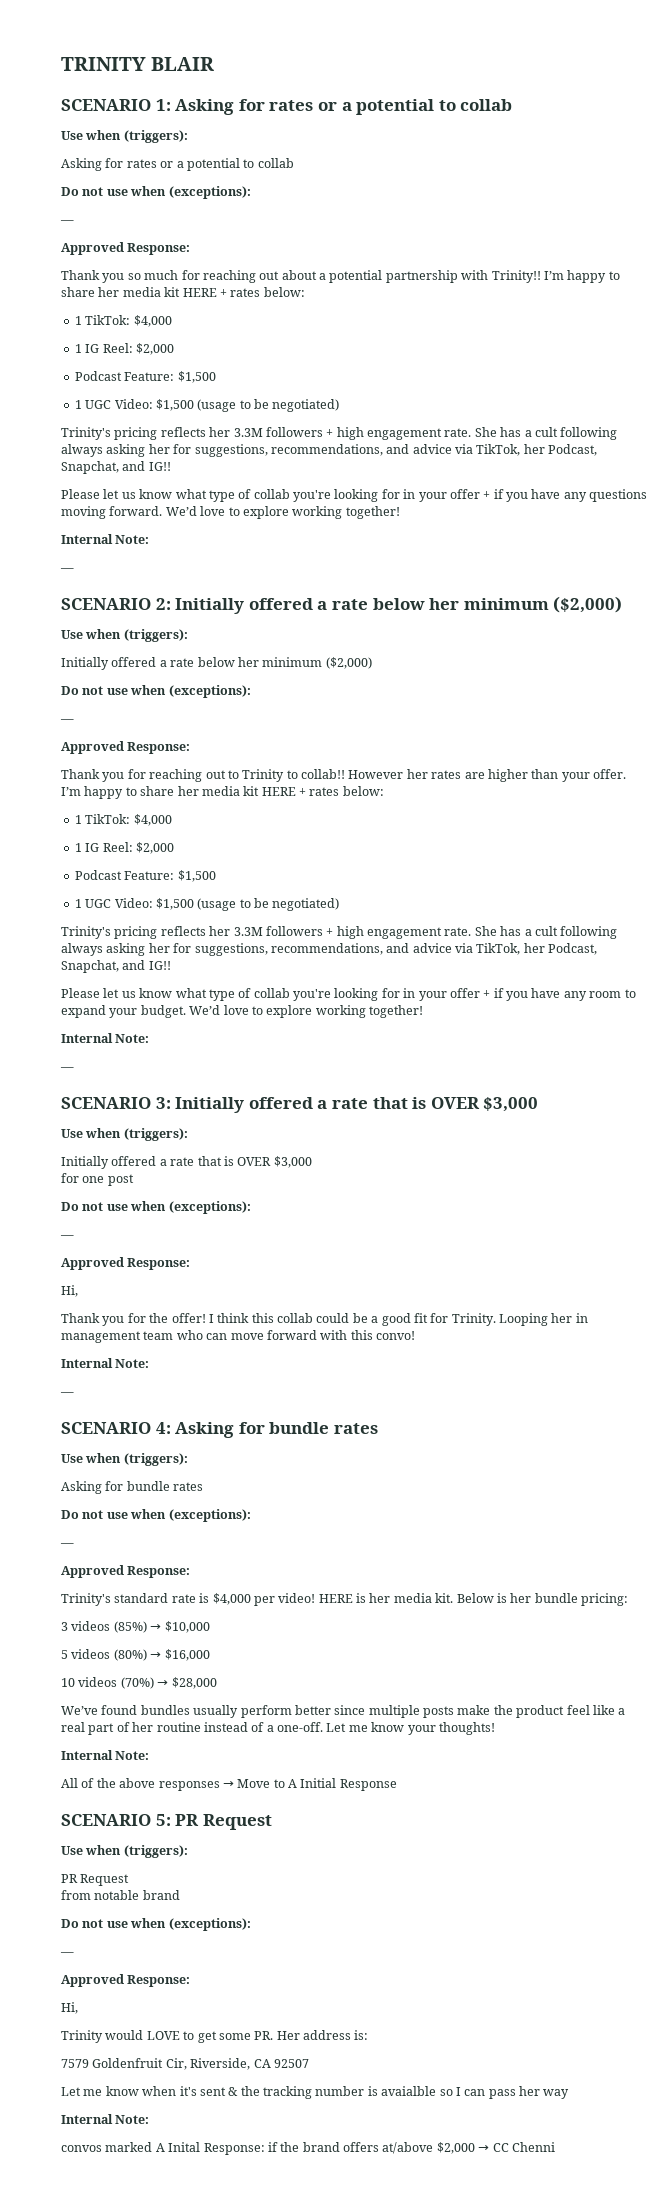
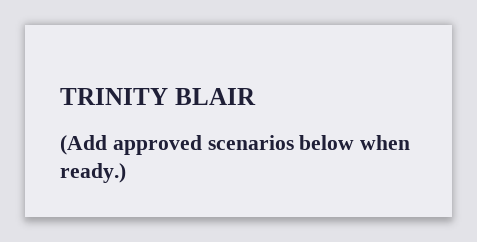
[61,99,513,115] [61,130,188,143] [61,158,294,171] [61,186,251,199] [60,220,74,224] [61,242,191,255] [61,270,620,283] [61,287,305,297] [74,315,172,327] [74,343,174,355] [74,371,216,383] [74,399,340,412] [61,427,618,440] [61,444,598,457] [61,461,171,474] [61,489,648,502] [61,506,400,519] [61,534,150,544] [60,568,74,572] [61,596,623,614] [61,629,188,642] [61,657,372,670] [61,685,251,698] [60,719,74,723] [61,741,191,754] [61,769,626,782] [61,786,384,799] [74,814,172,826] [74,842,174,854] [74,870,216,882] [74,898,340,911] [61,926,618,939] [61,943,598,956] [61,960,171,973] [61,988,636,1001] [61,1005,423,1018] [61,1033,150,1043] [60,1067,74,1071] [61,1097,539,1113] [61,1128,188,1141] [61,1156,312,1169] [61,1173,134,1186] [61,1201,251,1214] [60,1235,74,1239] [61,1257,191,1270] [61,1285,78,1297] [61,1313,588,1326] [61,1330,415,1343] [61,1358,150,1368] [60,1392,74,1396] [61,1422,378,1438] [61,1453,188,1466] [61,1481,204,1494] [61,1509,251,1522] [60,1543,74,1547] [61,1565,191,1578] [61,1593,628,1606] [61,1621,210,1633] [61,1649,210,1661] [61,1677,217,1689] [61,1705,626,1718] [61,1722,495,1735] [61,1750,150,1760] [61,1778,397,1791] [61,1814,272,1830] [61,1845,188,1858] [61,1874,130,1886] [61,1890,180,1900] [61,1918,251,1931] [60,1952,74,1956] [61,1974,191,1987] [61,2002,78,2014] [61,2030,369,2043] [61,2058,309,2070] [61,2086,570,2099] [61,2114,150,2124] [61,2142,555,2155] SCENARIO 1: Asking for rates or a potential to collab // Use when (triggers): // Asking for rates or a potential to collab // Do not use when (exceptions): // — // Approved Response: // Thank you so much for reaching out about a potential partnership with Trinity!! I’m happy to share her media kit HERE + rates below: // 1 TikTok: $4,000 // 1 IG Reel: $2,000 // Podcast Feature: $1,500 // 1 UGC Video: $1,500 (usage to be negotiated) // Trinity's pricing reflects her 3.3M followers + high engagement rate. She has a cult following always asking her for suggestions, recommendations, and advice via TikTok, her Podcast, Snapchat, and IG!! // Please let us know what type of collab you're looking for in your offer + if you have any questions moving forward. We’d love to explore working together! // Internal Note: // — // SCENARIO 2: Initially offered a rate below her minimum ($2,000) // Use when (triggers): // Initially offered a rate below her minimum ($2,000) // Do not use when (exceptions): // — // Approved Response: // Thank you for reaching out to Trinity to collab!! However her rates are higher than your offer. I’m happy to share her media kit HERE + rates below: // 1 TikTok: $4,000 // 1 IG Reel: $2,000 // Podcast Feature: $1,500 // 1 UGC Video: $1,500 (usage to be negotiated) // Trinity's pricing reflects her 3.3M followers + high engagement rate. She has a cult following always asking her for suggestions, recommendations, and advice via TikTok, her Podcast, Snapchat, and IG!! // Please let us know what type of collab you're looking for in your offer + if you have any room to expand your budget. We’d love to explore working together! // Internal Note: // — // SCENARIO 3: Initially offered a rate that is OVER $3,000 // Use when (triggers): // Initially offered a rate that is OVER $3,000 // for one post // Do not use when (exceptions): // — // Approved Response: // Hi, // Thank you for the offer! I think this collab could be a good fit for Trinity. Looping her in management team who can move forward with this convo! // Internal Note: // — // SCENARIO 4: Asking for bundle rates // Use when (triggers): // Asking for bundle rates // Do not use when (exceptions): // — // Approved Response: // Trinity's standard rate is $4,000 per video! HERE is her media kit. Below is her bundle pricing: // 3 videos (85%) → $10,000 // 5 videos (80%) → $16,000 // 10 videos (70%) → $28,000 // We’ve found bundles usually perform better since multiple posts make the product feel like a real part of her routine instead of a one-off. Let me know your thoughts! // Internal Note: // All of the above responses → Move to A Initial Response // SCENARIO 5: PR Request // Use when (triggers): // PR Request // from notable brand // Do not use when (exceptions): // — // Approved Response: // Hi, // Trinity would LOVE to get some PR. Her address is: // 7579 Goldenfruit Cir, Riverside, CA 92507 // Let me know when it's sent & the tracking number is avaialble so I can pass her way // Internal Note: // convos marked A Inital Response: if the brand offers at/above $2,000 → CC Chenni -> [60,135,411,155] [60,163,126,183] (Add approved scenarios below when ready.)

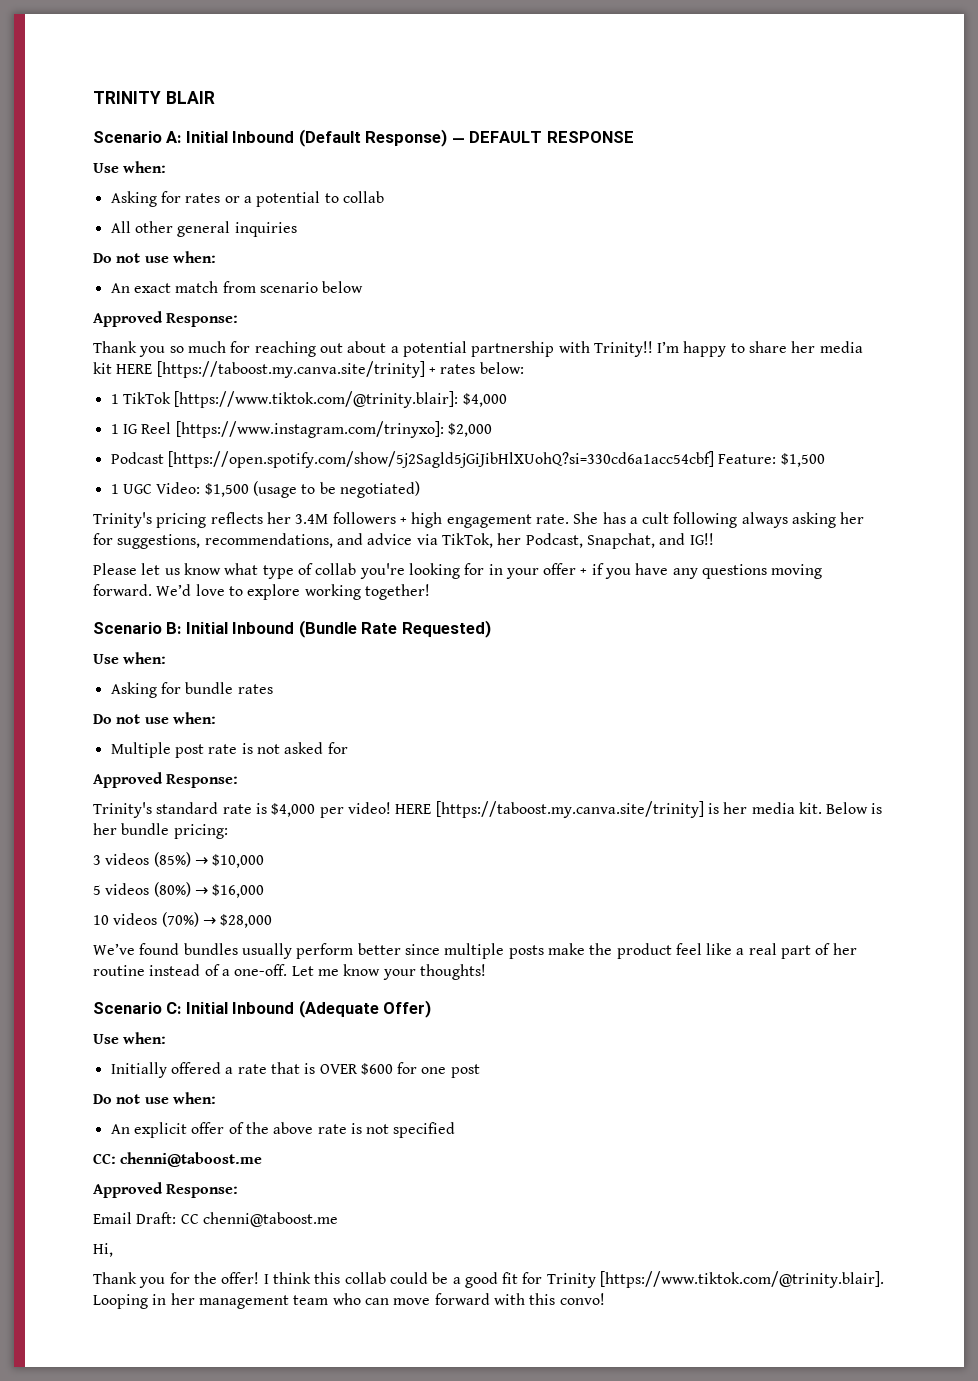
[60,135,411,155] [60,163,126,183] (Add approved scenarios below when ready.) -> [93,129,634,147] [93,161,167,173] [110,191,384,207] [110,221,297,237] [93,251,216,263] [110,281,364,293] [93,311,239,327] [93,341,863,357] [93,361,524,378] [110,391,507,408] [110,421,492,438] [110,451,825,468] [110,481,420,498] [93,512,865,528] [93,533,714,549] [93,563,823,579] [93,584,430,600] [93,620,491,638] [93,652,167,664] [110,682,273,698] [93,712,216,724] [110,742,348,758] [93,772,239,788] [93,801,883,818] [93,823,228,839] [93,852,265,868] [93,882,265,898] [93,912,273,928] [93,943,857,959] [93,964,486,980] [93,1000,432,1018] [93,1032,167,1044] [110,1062,480,1078] [93,1092,216,1104] [110,1122,456,1138] [93,1152,263,1167] [93,1182,239,1198] [93,1212,338,1227] [93,1243,113,1257] [93,1271,885,1288] [93,1293,605,1309] Scenario A: Initial Inbound (Default Response) — DEFAULT RESPONSE // Use when: // Asking for rates or a potential to collab // All other general inquiries // Do not use when: // An exact match from scenario below // Approved Response: // Thank you so much for reaching out about a potential partnership with Trinity!! I’m happy to share her media kit HERE [https://taboost.my.canva.site/trinity] + rates below: // 1 TikTok [https://www.tiktok.com/@trinity.blair]: $4,000 // 1 IG Reel [https://www.instagram.com/trinyxo]: $2,000 // Podcast [https://open.spotify.com/show/5j2Sagld5jGiJibHlXUohQ?si=330cd6a1acc54cbf] Feature: $1,500 // 1 UGC Video: $1,500 (usage to be negotiated) // Trinity's pricing reflects her 3.4M followers + high engagement rate. She has a cult following always asking her for suggestions, recommendations, and advice via TikTok, her Podcast, Snapchat, and IG!! // Please let us know what type of collab you're looking for in your offer + if you have any questions moving forward. We’d love to explore working together! // Scenario B: Initial Inbound (Bundle Rate Requested) // Use when: // Asking for bundle rates // Do not use when: // Multiple post rate is not asked for // Approved Response: // Trinity's standard rate is $4,000 per video! HERE [https://taboost.my.canva.site/trinity] is her media kit. Below is her bundle pricing: // 3 videos (85%) → $10,000 // 5 videos (80%) → $16,000 // 10 videos (70%) → $28,000 // We’ve found bundles usually perform better since multiple posts make the product feel like a real part of her routine instead of a one-off. Let me know your thoughts! // Scenario C: Initial Inbound (Adequate Offer) // Use when: // Initially offered a rate that is OVER $600 for one post // Do not use when: // An explicit offer of the above rate is not specified // CC: chenni@taboost.me // Approved Response: // Email Draft: CC chenni@taboost.me // Hi, // Thank you for the offer! I think this collab could be a good fit for Trinity [https://www.tiktok.com/@trinity.blair]. Looping in her management team who can move forward with this convo!

